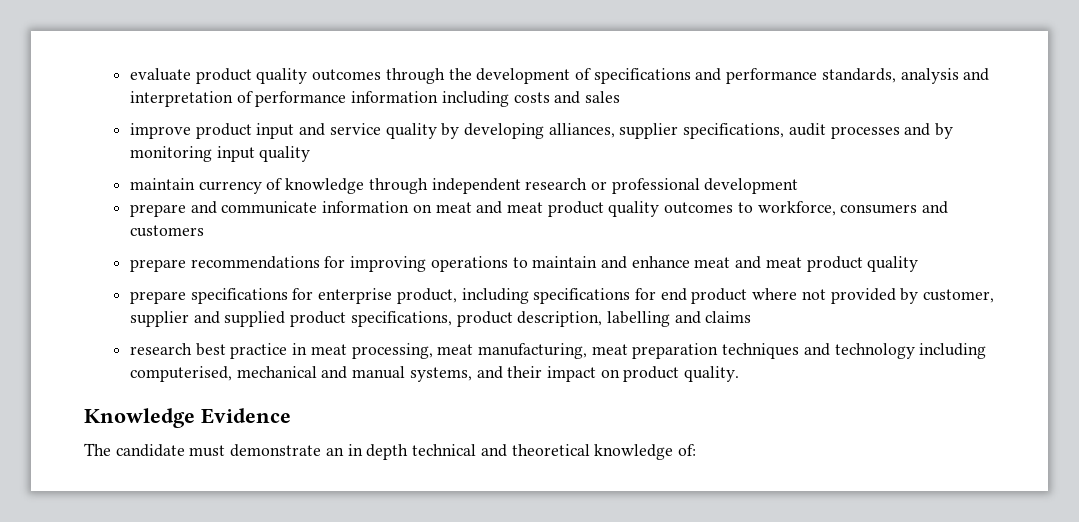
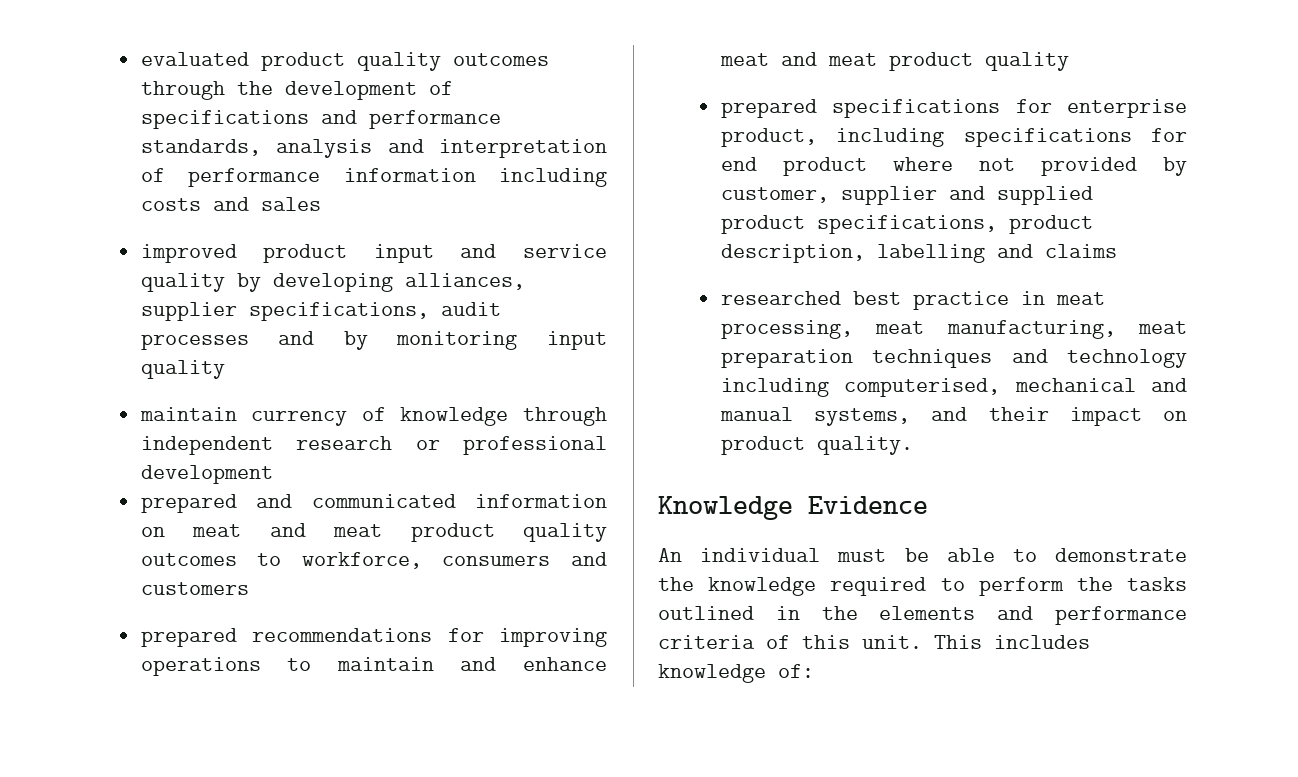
[129,68,191,81] evaluate -> [140,52,249,66] evaluated
[129,123,191,139] improve -> [140,244,237,263] improved
[129,201,318,217] prepare and communicate -> [140,494,456,513] prepared and communicated
[129,259,186,272] prepare -> [140,628,237,647] prepared
[129,291,186,304] prepare -> [720,99,817,118] prepared
[129,343,192,355] research -> [720,291,841,305] researched
[84,443,590,460] The candidate must demonstrate an in depth technical and theoretical -> [658,548,1187,562] [658,577,1187,596] [658,606,1187,625] [658,635,1090,649] An individual must be able to demonstrate the knowledge required to perform the tasks outlined in the elements and performance criteria of this unit. This includes

